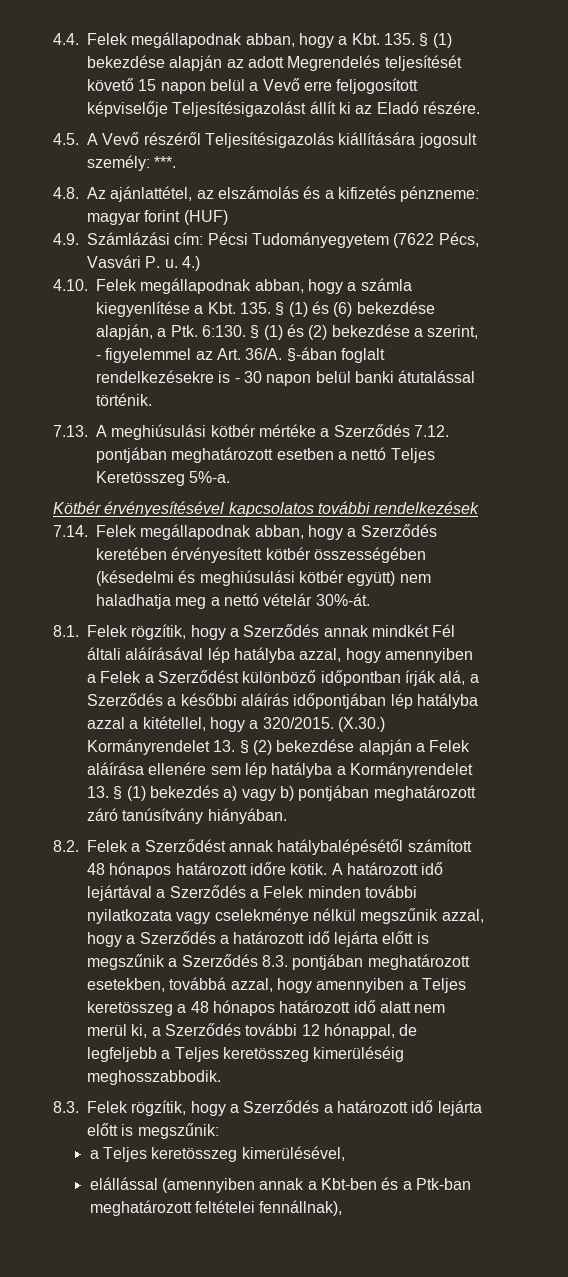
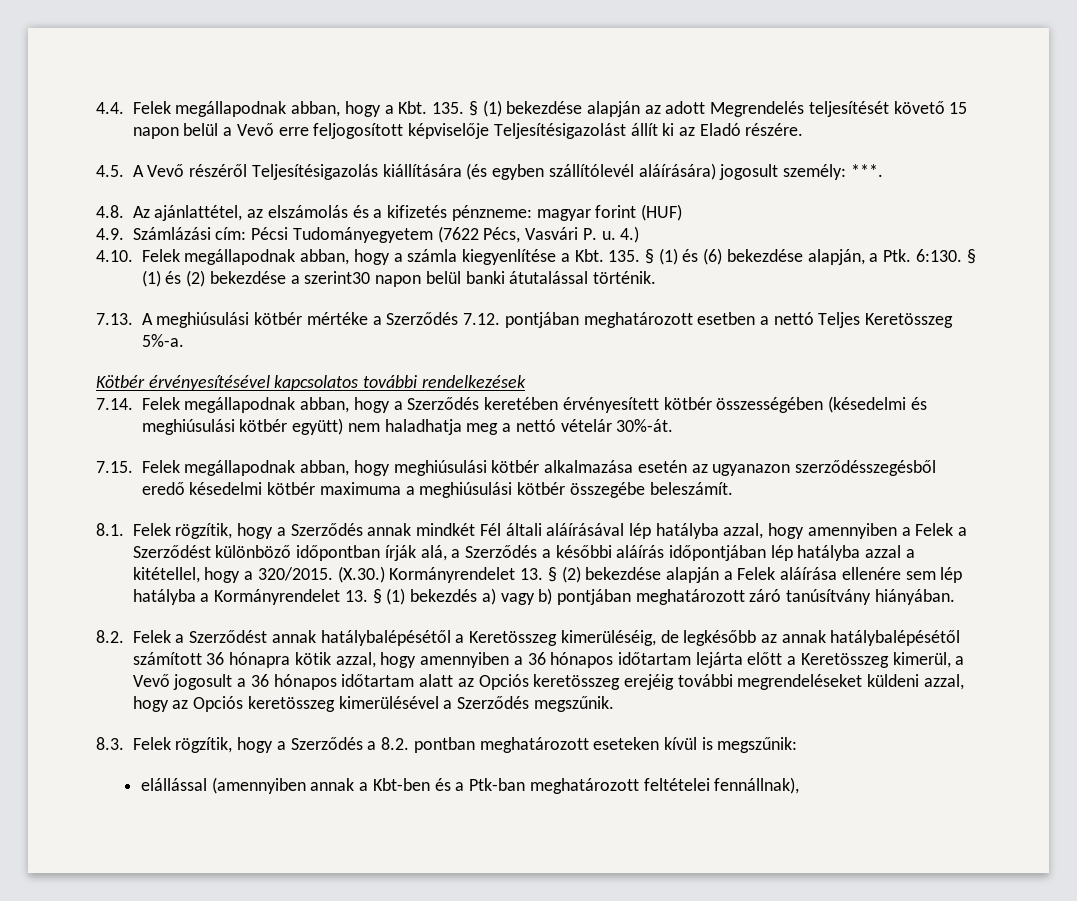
(416, 138) none -> [466,163,716,180] (és egyben szállítólevél aláírására)
[427,325,479,339] [96,347,385,363] [96,370,262,383] szerint, - figyelemmel az Art. 36/A. §-ában foglalt rendelkezésekre is - 30 -> [304,271,371,284] szerint30
(370, 599) none -> [96,460,937,476] [141,482,733,498] // 7.15. Felek megállapodnak abban, hogy meghiúsulási kötbér alkalmazása esetén az ugyanazon szerződésszegésből eredő késedelmi kötbér maximuma a meghiúsulási kötbér összegébe beleszámít.
[407,839,472,852] [87,862,444,878] [87,885,417,901] [87,908,484,924] [87,931,429,947] [87,954,470,970] [87,977,466,993] [87,1000,446,1016] [87,1023,418,1039] [87,1046,405,1062] [87,1070,221,1085] számított 48 hónapos határozott időre kötik. A határozott idő lejártával a Szerződés a Felek minden további nyilatkozata vagy cselekménye nélkül megszűnik azzal, hogy a Szerződés a határozott idő lejárta előtt is megszűnik a Szerződés 8.3. pontjában meghatározott esetekben, továbbá azzal, hogy amennyiben a Teljes keretösszeg a 48 hónapos határozott idő alatt nem merül ki, a Szerződés további 12 hónappal, de legfeljebb a Teljes keretösszeg kimerüléséig meghosszabbodik. -> [455,630,961,646] [132,652,965,668] [132,674,964,690] [132,696,614,712] a Keretösszeg kimerüléséig, de legkésőbb az annak hatálybalépésétől számított 36 hónapra kötik azzal, hogy amennyiben a 36 hónapos időtartam lejárta előtt a Keretösszeg kimerül, a Vevő jogosult a 36 hónapos időtartam alatt az Opciós keretösszeg erejéig további megrendeléseket küldeni azzal, hogy az Opciós keretösszeg kimerülésével a Szerződés megszűnik.
[336,1100,482,1116] [87,1123,219,1139] [89,1146,345,1162] határozott idő lejárta előtt is megszűnik: // a Teljes keretösszeg kimerülésével, -> [381,737,798,753] 8.2. pontban meghatározott eseteken kívül is megszűnik:

